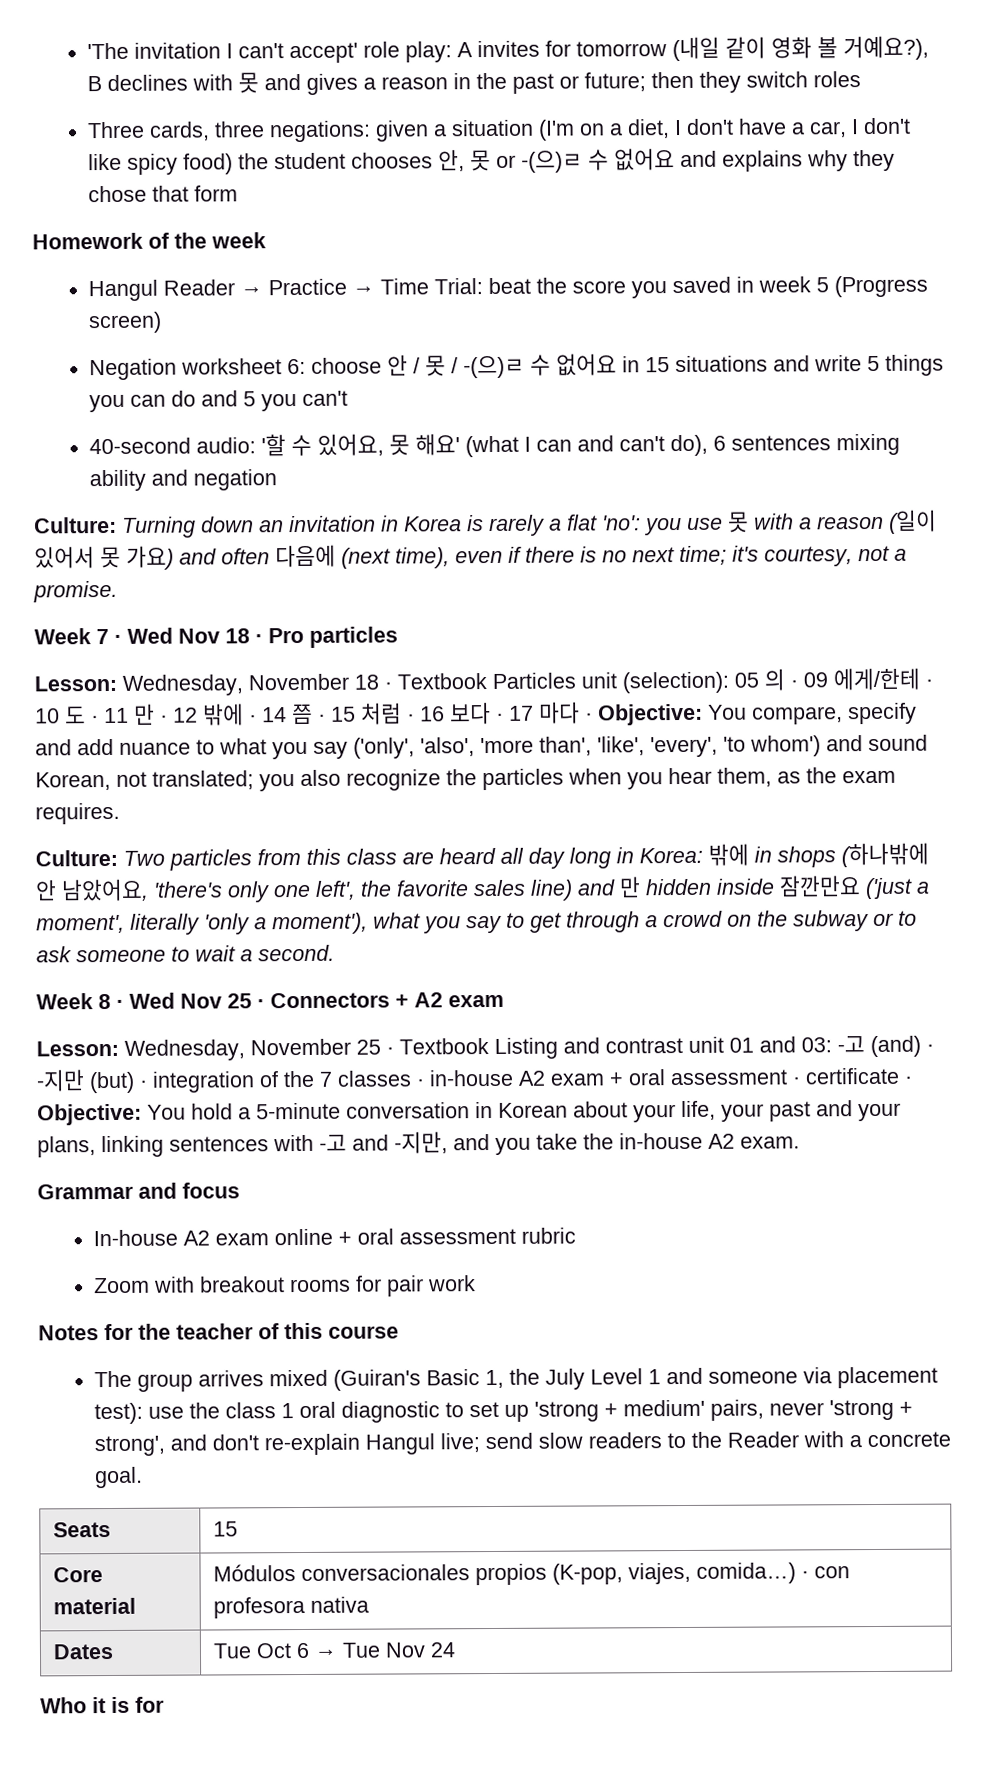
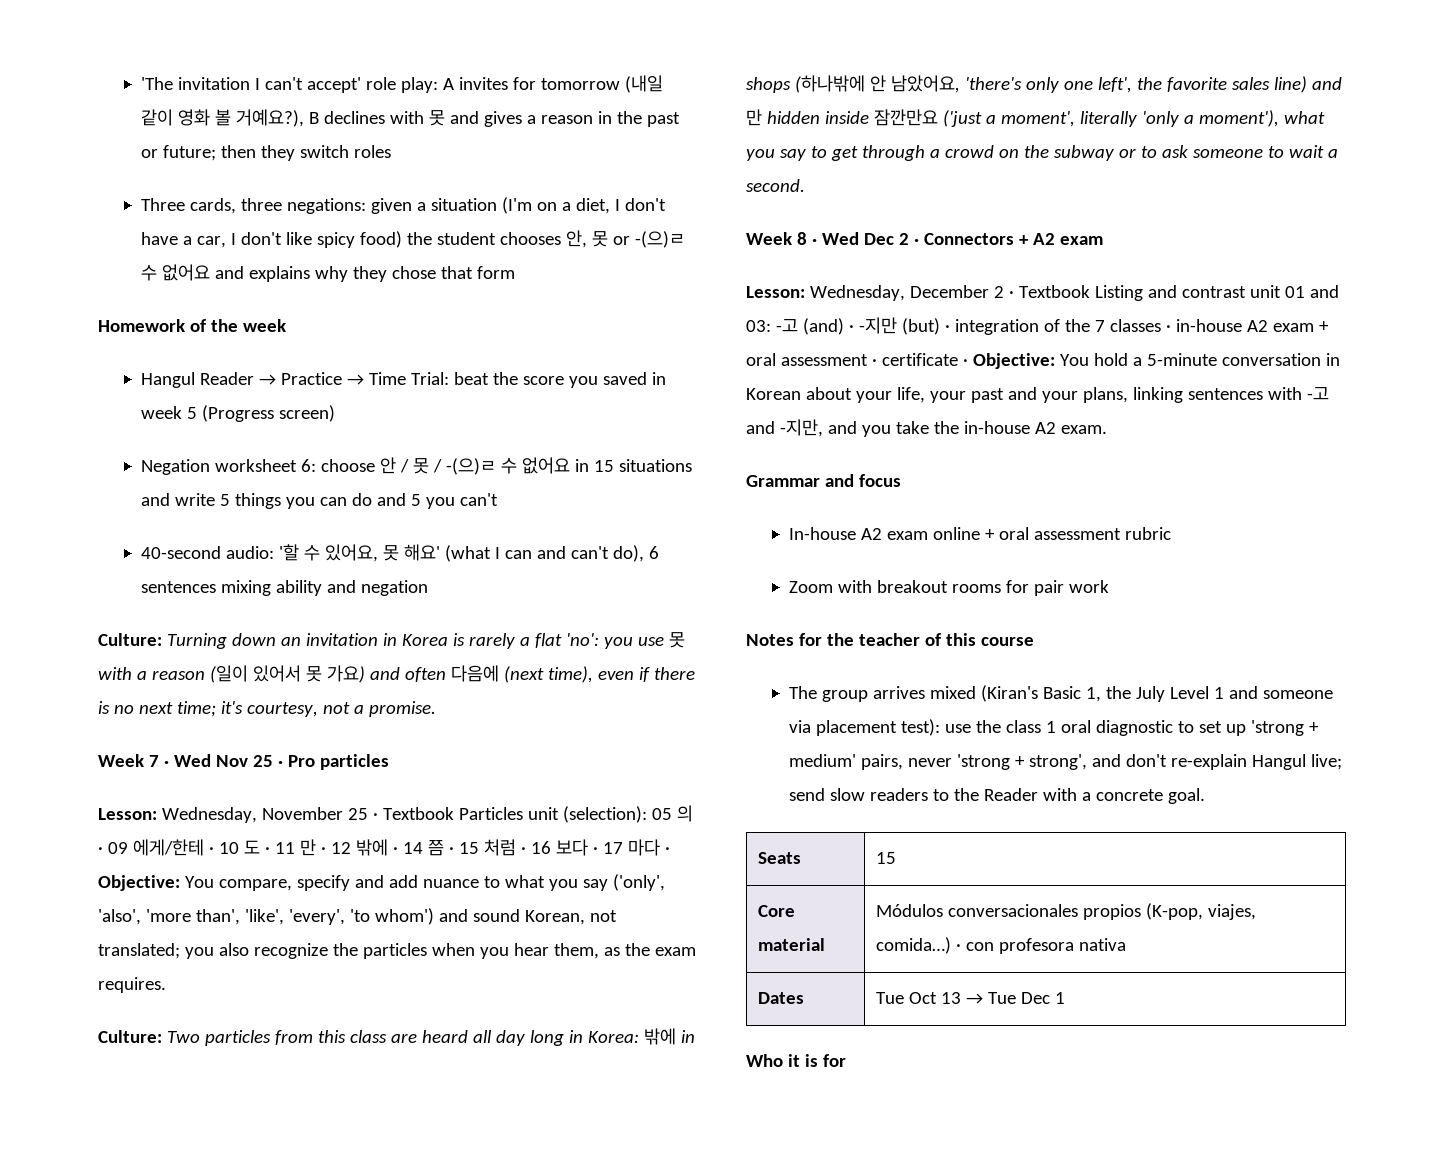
[225,628,250,644] 18 -> [252,755,273,767] 25
[354,674,379,690] 18 -> [347,808,368,820] 25
[180,993,252,1009] Nov 25 -> [863,233,909,245] Dec 2
[250,1038,381,1056] November 25 -> [909,285,1004,298] December 2
[332,1369,421,1391] (Guiran's -> [981,685,1039,702] (Kiran's
[296,1642,311,1659] 6 -> [940,992,961,1004] 13
[385,1642,457,1658] Nov 24 -> [1020,992,1065,1004] Dec 1

